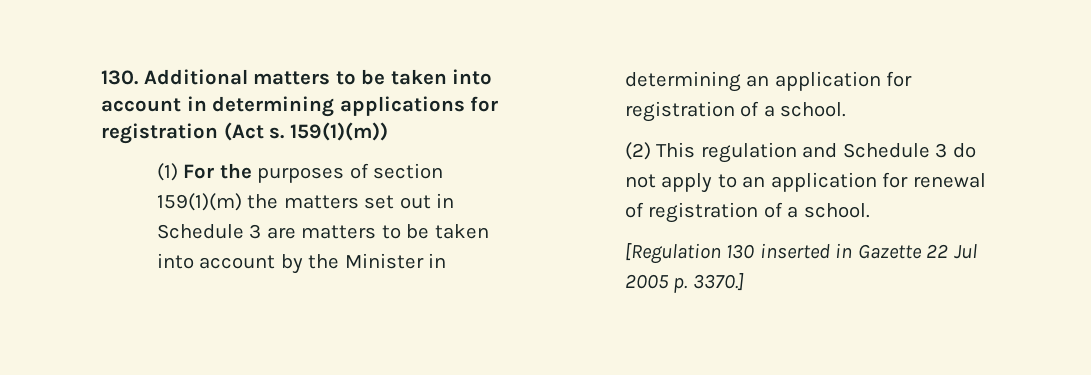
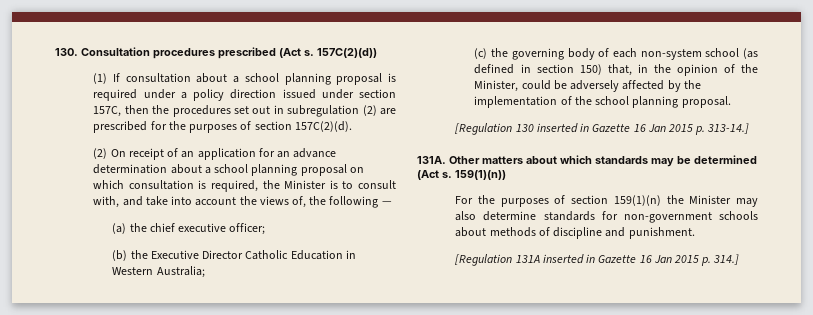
[143,69,493,85] [101,96,499,117] [101,122,388,144] Additional matters to be taken into account in determining applications for registration (Act s. 159(1)(m)) -> [81,47,377,59] Consultation procedures prescribed (Act s. 157C(2)(d))
[183,163,444,183] [156,193,455,211] [156,224,489,239] [156,253,447,274] [624,71,913,92] [624,101,847,122] [624,142,976,163] [624,172,986,193] [624,202,870,223] For the purposes of section 159(1)(m) the matters set out in Schedule 3 are matters to be taken into account by the Minister in determining an application for registration of a school. // (2) This regulation and Schedule 3 do not apply to an application for renewal of registration of a school. -> [113,73,396,85] [93,89,396,101] [93,105,396,117] [93,121,352,133] [93,148,337,160] [93,164,364,176] [93,180,396,192] [93,196,392,208] [112,223,266,235] [112,250,356,261] [112,266,205,278] [474,48,758,60] [474,64,758,76] [474,80,701,92] [474,96,731,108] If consultation about a school planning proposal is required under a policy direction issued under section 157C, then the procedures set out in subregulation (2) are prescribed for the purposes of section 157C(2)(d). // (2) On receipt of an application for an advance determination about a school planning proposal on which consultation is required, the Minister is to consult with, and take into account the views of, the following — // (a) the chief executive officer; // (b) the Executive Director Catholic Education in Western Australia; // (c) the governing body of each non-system school (as defined in section 150) that, in the opinion of the Minister, could be adversely affected by the implementation of the school planning proposal.
[926,244,977,259] [624,273,744,293] 22 Jul 2005 p. 3370.] -> [633,123,750,135] [417,155,757,167] [417,170,506,180] [455,195,758,207] [455,211,758,223] [455,227,695,239] [455,254,740,266] 16 Jan 2015 p. 313-14.] // 131A. Other matters about which standards may be determined (Act s. 159(1)(n)) // For the purposes of section 159(1)(n) the Minister may also determine standards for non-government schools about methods of discipline and punishment. // [Regulation 131A inserted in Gazette 16 Jan 2015 p. 314.]

